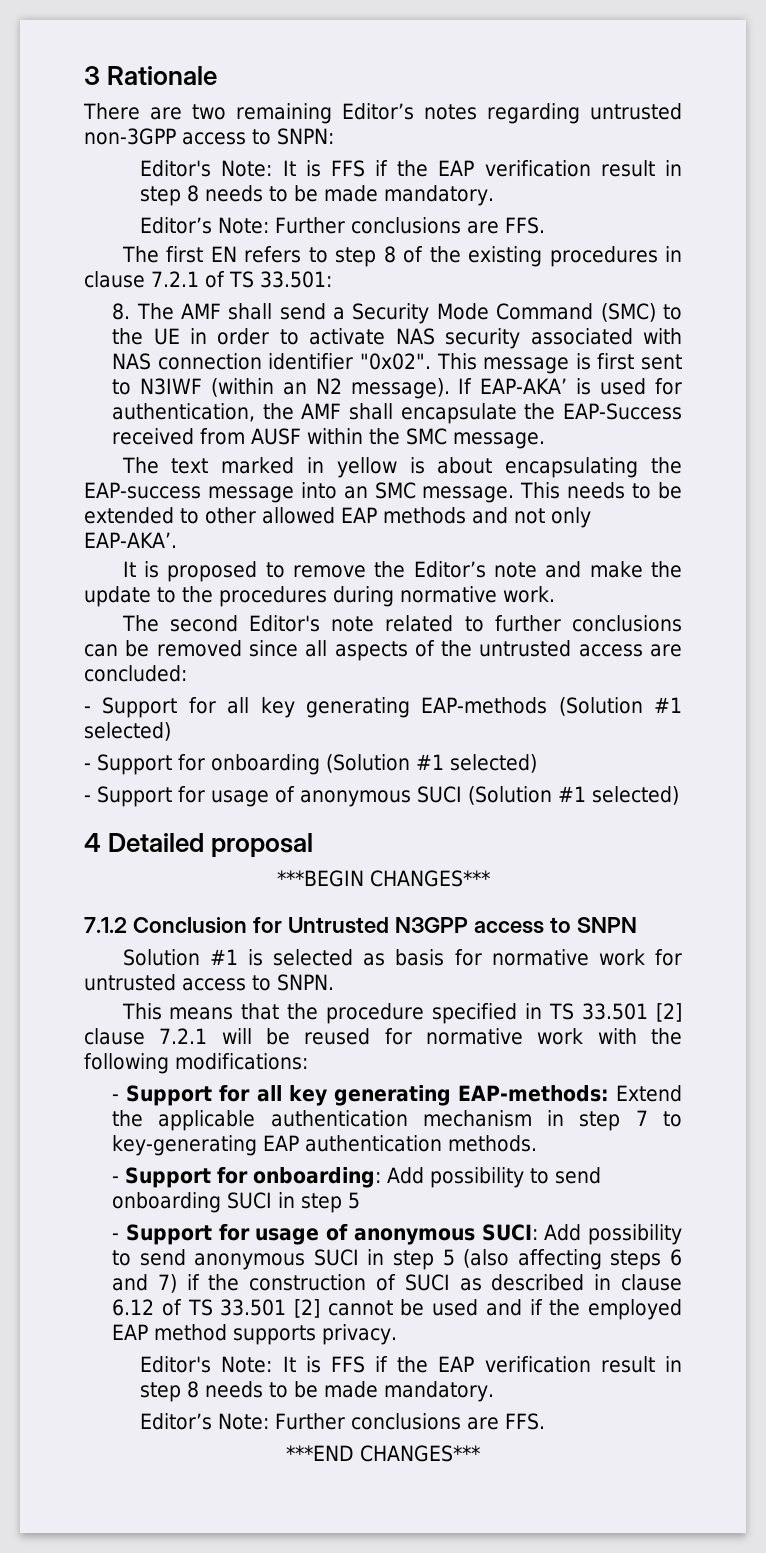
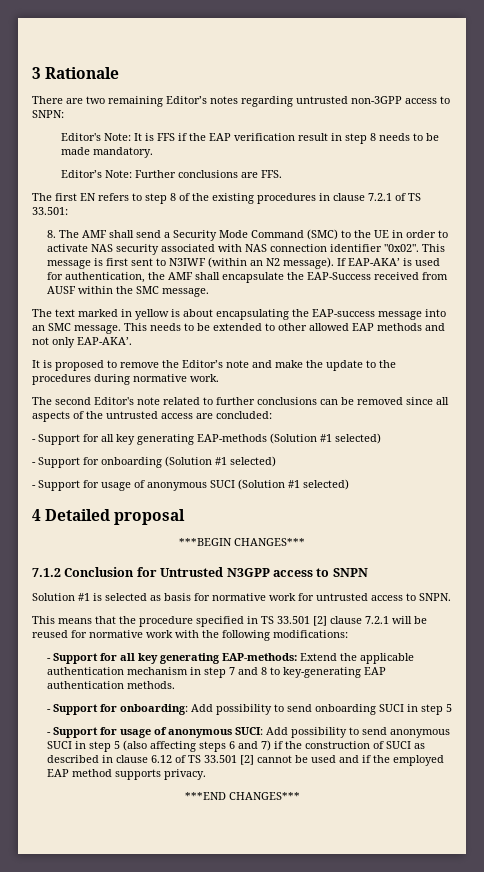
(648, 1118) none -> [237,667,267,675] and 8
[140,1356,683,1373] [140,1381,495,1402] [140,1413,546,1430] // Editor's Note: It is FFS if the EAP verification result in step 8 needs to be made mandatory. // Editor’s Note: Further conclusions are FFS. -> (206, 774) none

